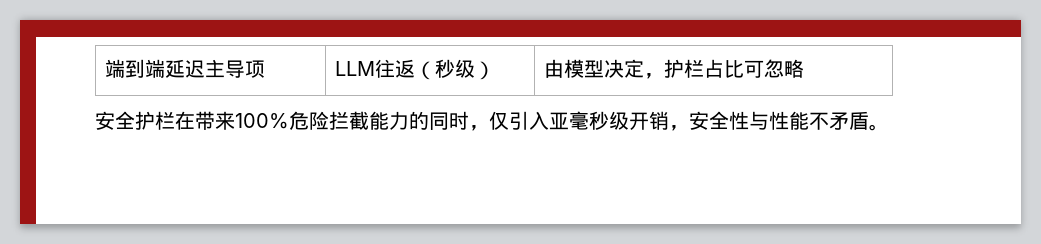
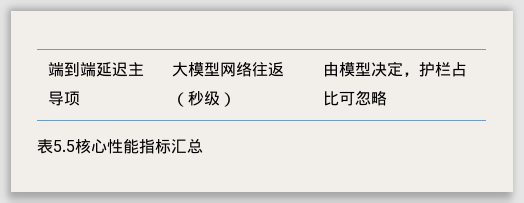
[335,61,376,76] LLM -> [171,62,252,77] 大模型网络
[95,111,889,131] 安全护栏在带来100%危险拦截能力的同时，仅引入亚毫秒级开销，安全性与性能不矛盾。 -> [37,139,203,154] 表5.5核心性能指标汇总

